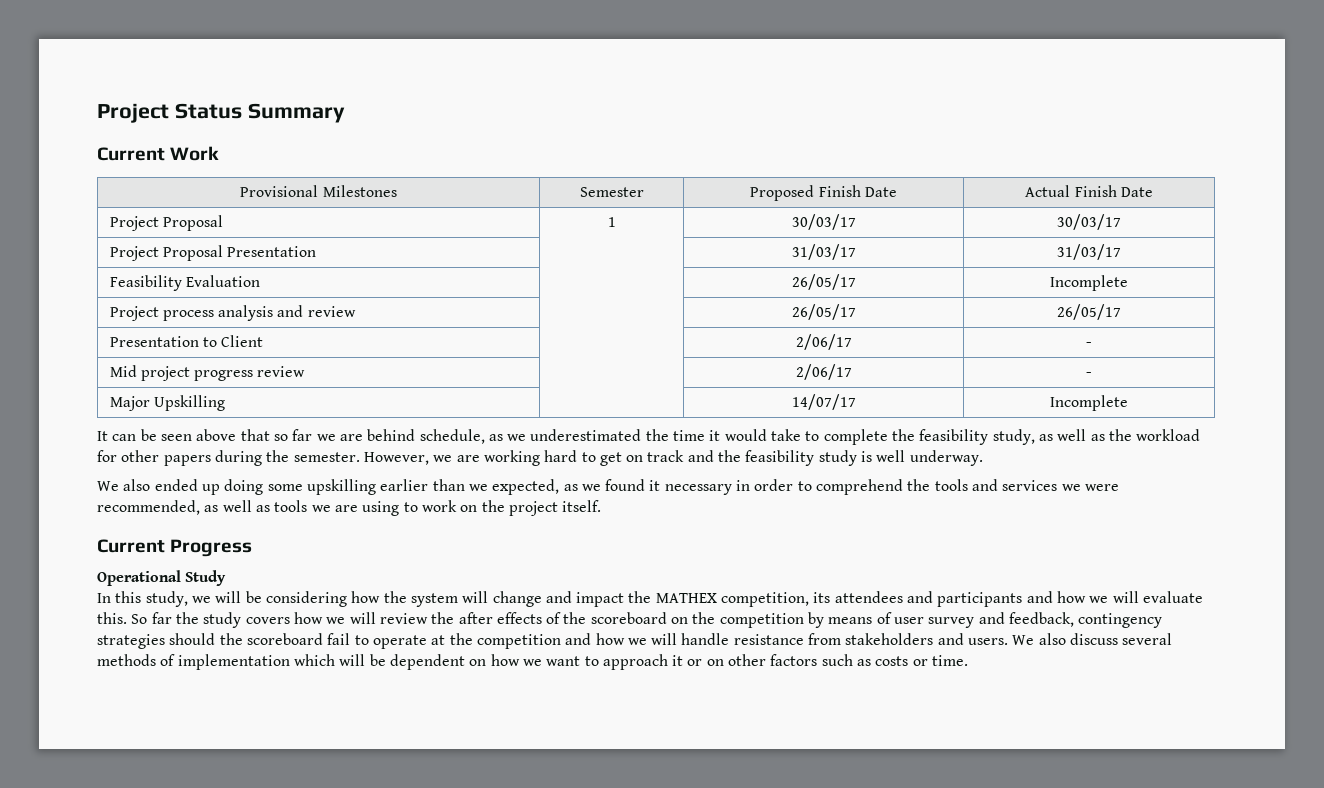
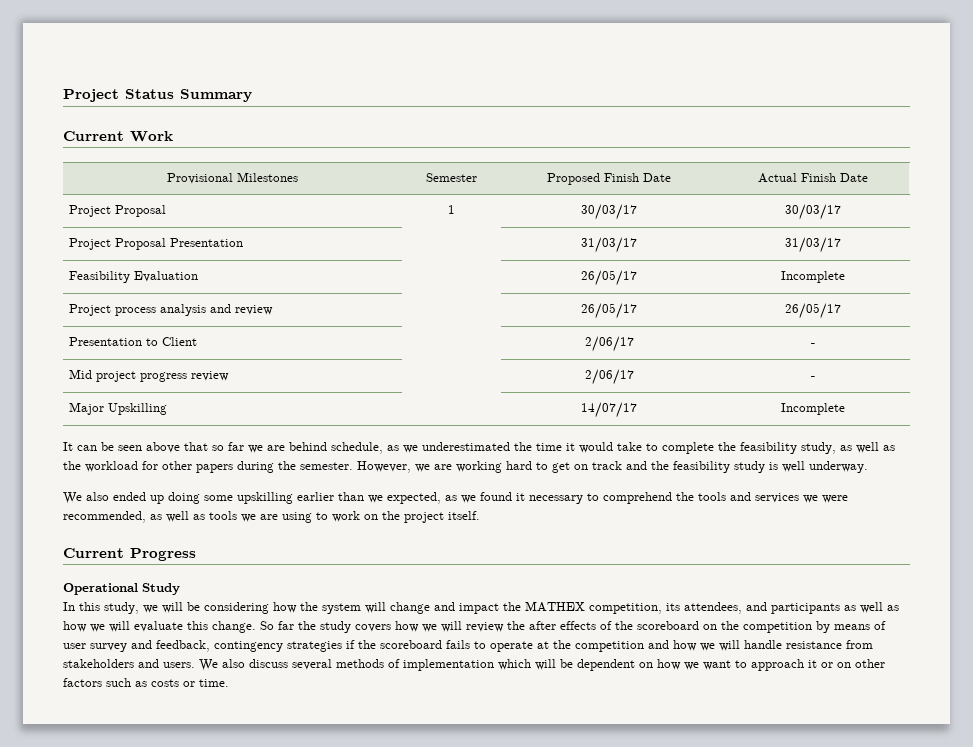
[736,479,794,491] in order -> (583, 499) none
[834,591,903,603] attendees -> [684,602,742,614] attendees,
[1026,591,1053,603] and -> [844,602,899,613] as well as
[97,612,127,624] this. -> [187,621,256,633] this change.
[169,633,351,645] should the scoreboard fail -> [346,640,470,649] if the scoreboard fails

